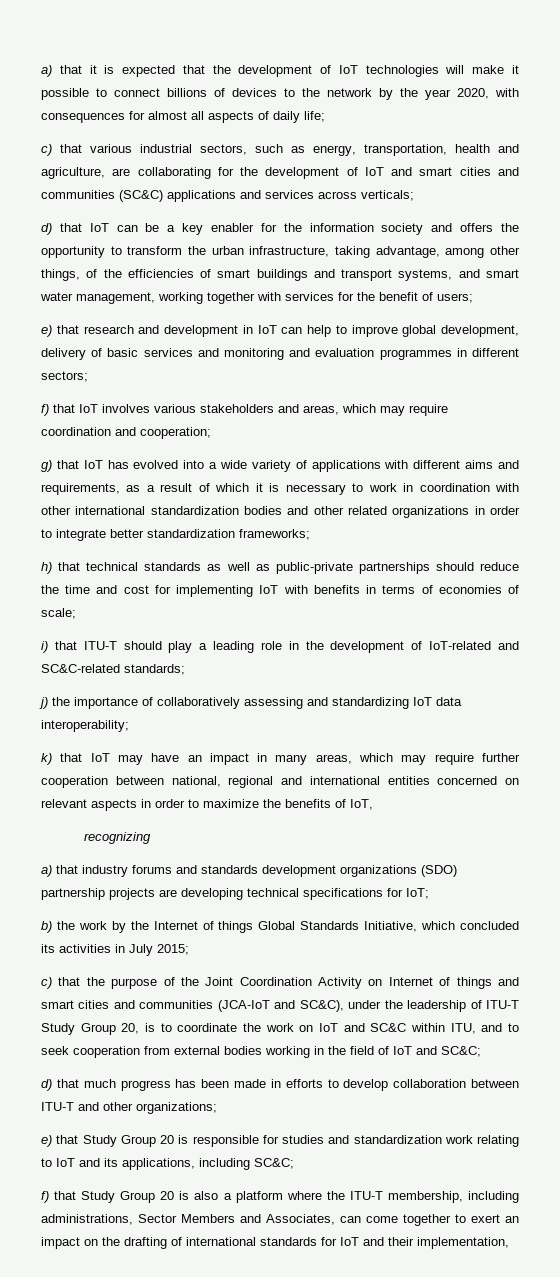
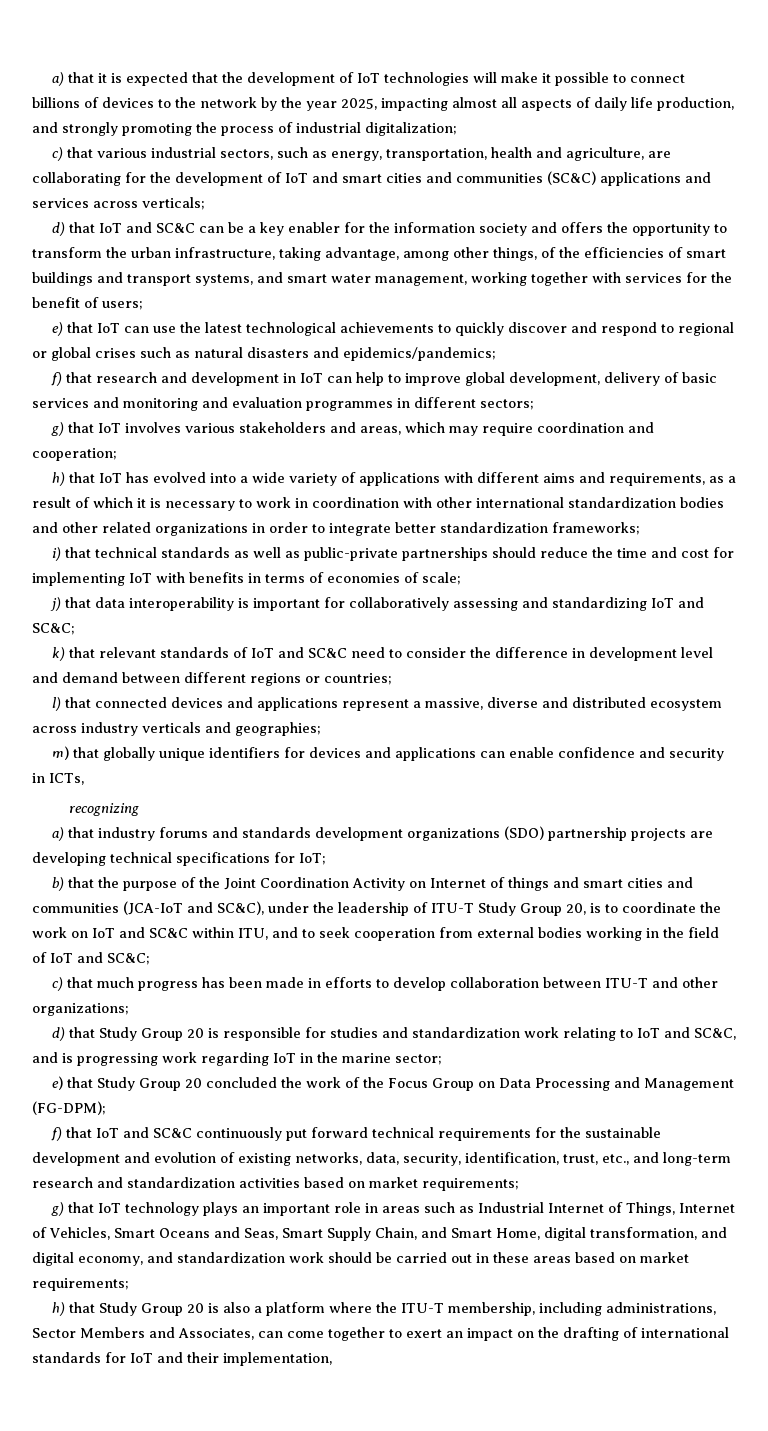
[457,88,519,99] [41,111,145,123] 2020, with consequences for -> [341,98,448,111] 2025, impacting
[304,111,325,122] life; -> [631,97,734,111] [32,122,457,136] life production, and strongly promoting the process of industrial digitalization;
(109, 227) none -> [125,222,195,233] and SC&C
(79, 329) none -> [96,322,734,336] [32,347,496,361] [50,372,92,386] IoT can use the latest technological achievements to quickly discover and respond to regional or global crises such as natural disasters and epidemics/pandemics; // f) that
[41,404,49,416] f) -> [50,422,64,436] g)
[41,460,52,472] g) -> [51,472,65,486] h)
[41,562,52,574] h) -> [51,547,61,561] i)
[41,641,519,653] [41,664,185,675] [39,697,153,709] i) that ITU-T should play a leading role in the development of IoT-related and SC&C-related standards; // j) the importance of -> [49,597,345,611] j) that data interoperability is important for
[436,697,462,706] [41,720,129,732] data interoperability; -> [677,597,704,608] [32,623,75,635] and SC&C;
[90,753,521,765] [41,776,519,788] [41,799,373,811] IoT may have an impact in many areas, which may require further cooperation between national, regional and international entities concerned on relevant aspects in order to maximize the benefits of IoT, -> [98,647,713,661] [32,672,392,686] [51,697,722,711] [32,722,321,736] [51,746,724,761] [32,773,84,785] relevant standards of IoT and SC&C need to consider the difference in development level and demand between different regions or countries; // l) that connected devices and applications represent a massive, diverse and distributed ecosystem across industry verticals and geographies; // m) that globally unique identifiers for devices and applications can enable confidence and security in ICTs,
[56,921,519,933] [41,944,189,956] [41,977,52,989] the work by the Internet of things Global Standards Initiative, which concluded its activities in July 2015; // c) -> (64, 884) none
[41,1079,52,1091] d) -> [51,977,63,991] c)
[41,1135,52,1147] e) -> [51,1027,65,1041] d)
[104,1158,294,1170] [41,1191,49,1203] its applications, including SC&C; // f) -> [693,1028,736,1040] [32,1052,442,1066] [51,1076,734,1091] [32,1101,106,1115] [50,1127,661,1141] [32,1152,731,1166] [32,1177,519,1191] [50,1202,735,1216] [32,1227,727,1241] [32,1252,689,1266] [32,1278,129,1291] [51,1302,65,1316] SC&C, and is progressing work regarding IoT in the marine sector; // e) that Study Group 20 concluded the work of the Focus Group on Data Processing and Management (FG-DPM); // f) that IoT and SC&C continuously put forward technical requirements for the sustainable development and evolution of existing networks, data, security, identification, trust, etc., and long-term research and standardization activities based on market requirements; // g) that IoT technology plays an important role in areas such as Industrial Internet of Things, Internet of Vehicles, Smart Oceans and Seas, Smart Supply Chain, and Smart Home, digital transformation, and digital economy, and standardization work should be carried out in these areas based on market requirements; // h)

